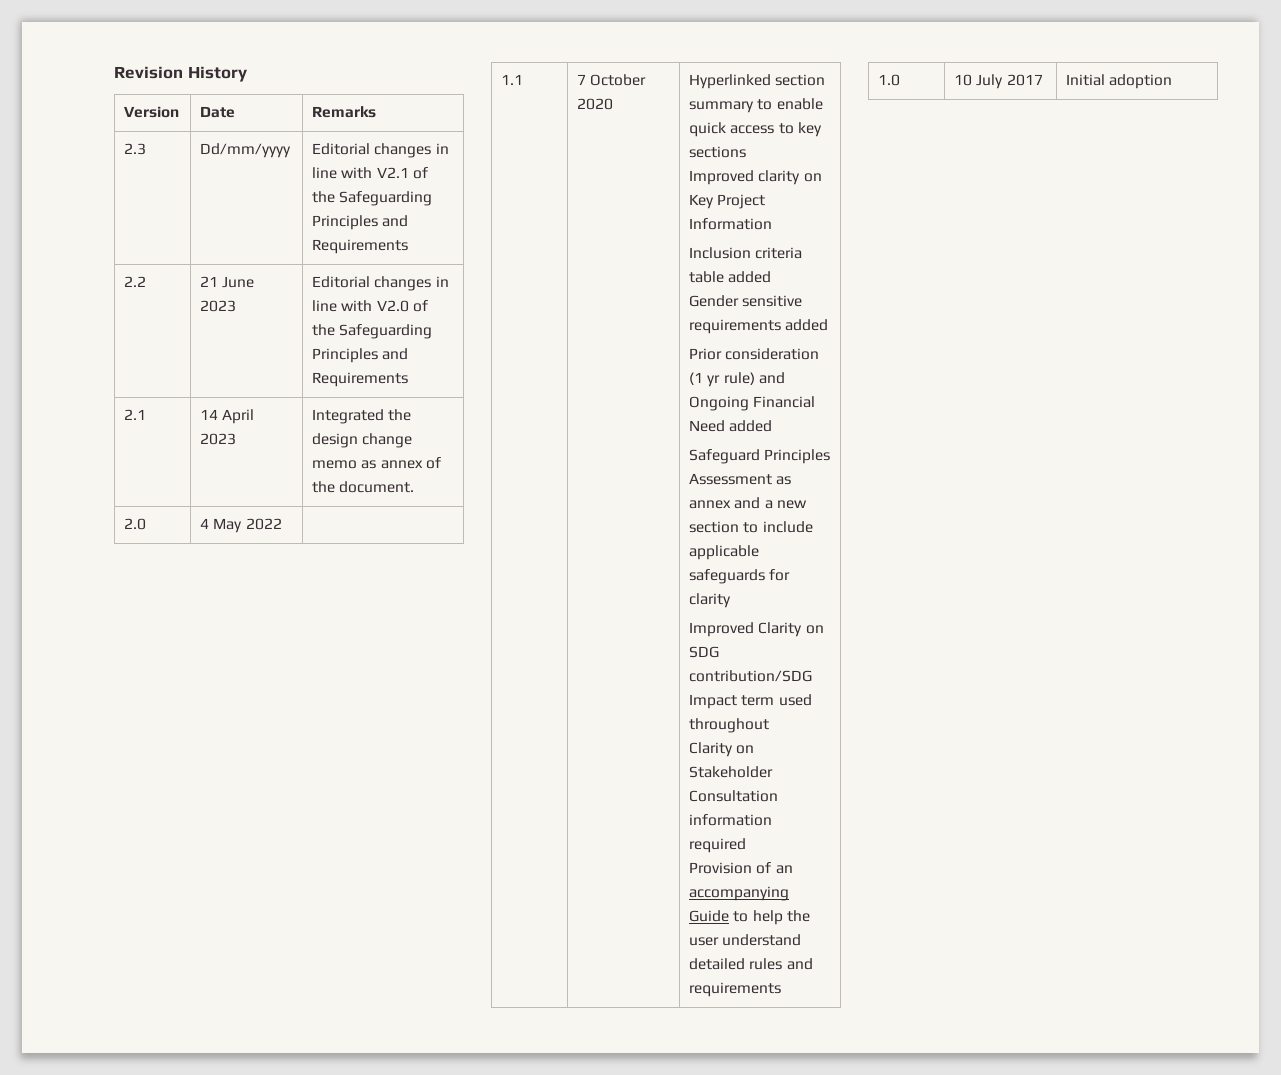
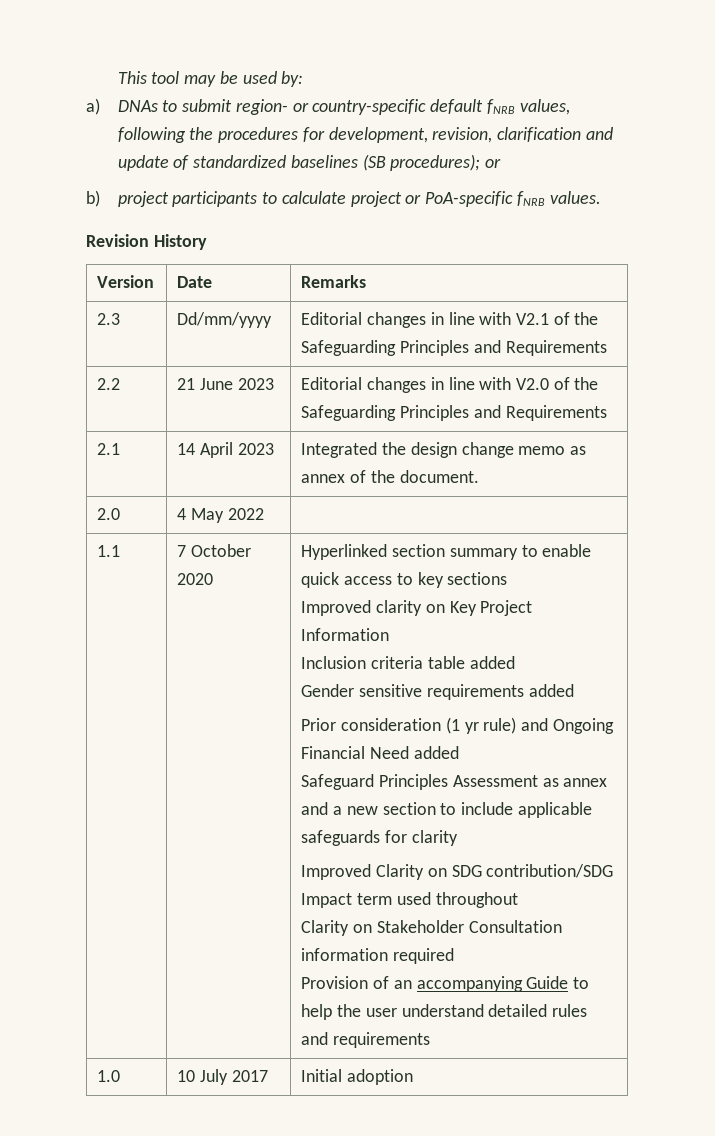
(114, 72) none -> [117,71,304,87] [86,98,570,115] [117,127,613,143] [117,154,502,171] [86,190,601,207] This tool may be used by: // a) DNAs to submit region- or country-specific default fNRB values, following the procedures for development, revision, clarification and update of standardized baselines (SB procedures); or // b) project participants to calculate project or PoA-specific fNRB values. //

